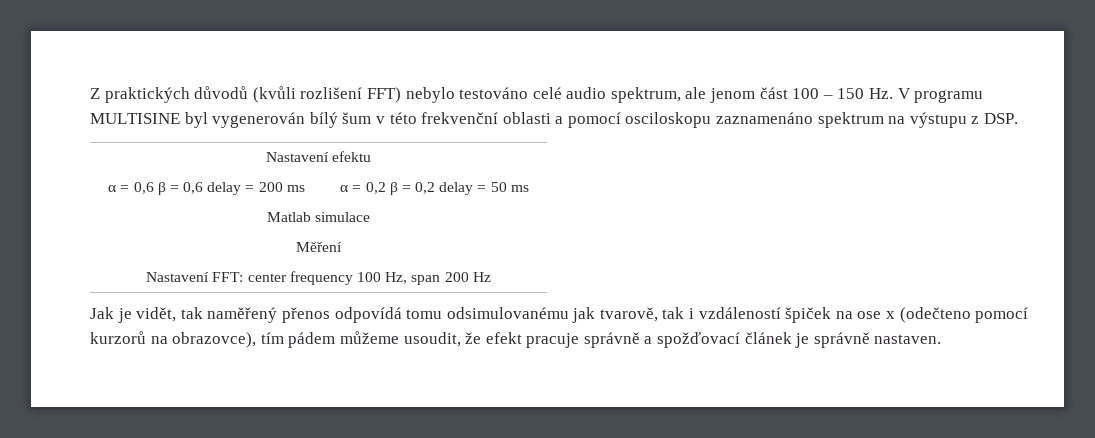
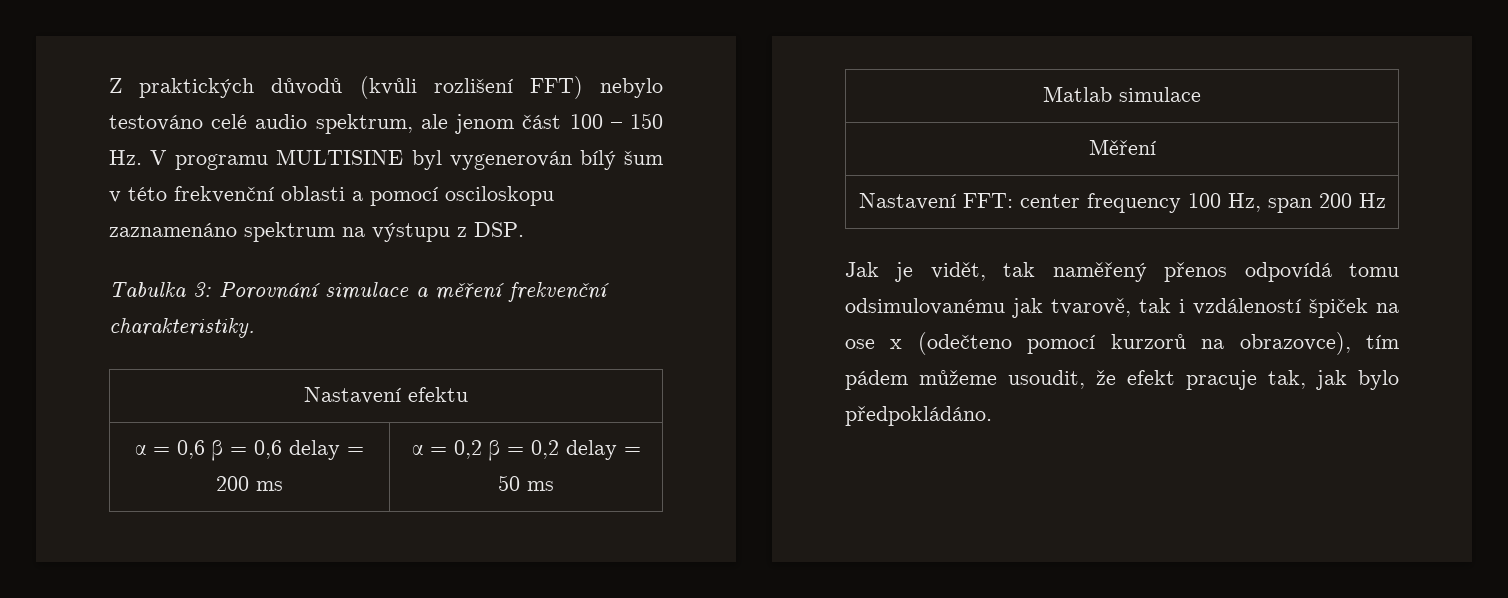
(1019, 118) none -> [109,282,609,302] [109,318,255,338] // Tabulka 3: Porovnání simulace a měření frekvenční charakteristiky.
[583,332,942,348] správně a spožďovací článek je správně nastaven. -> [1268,370,1399,390] [845,406,992,426] tak, jak bylo předpokládáno.

